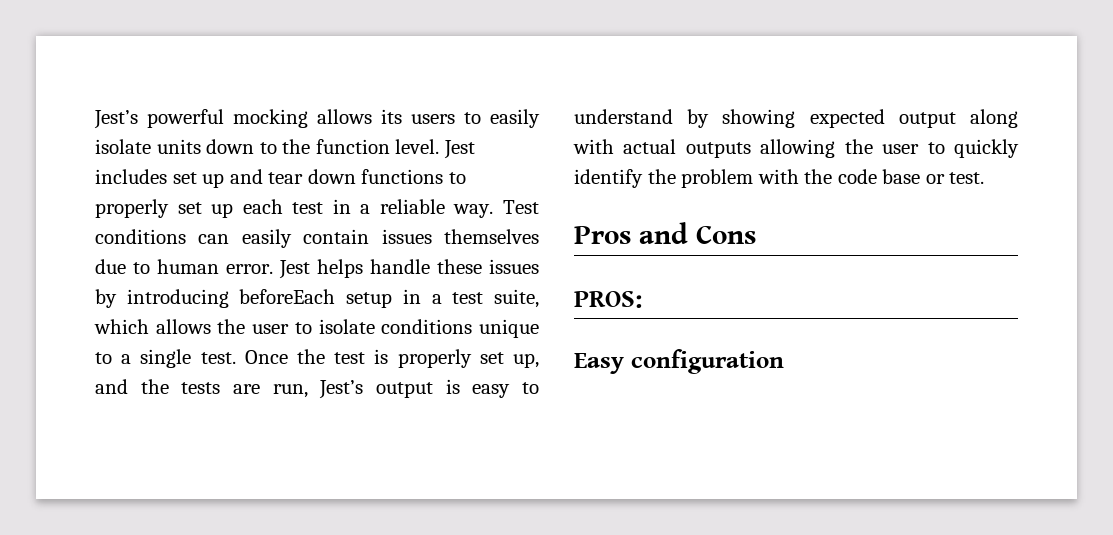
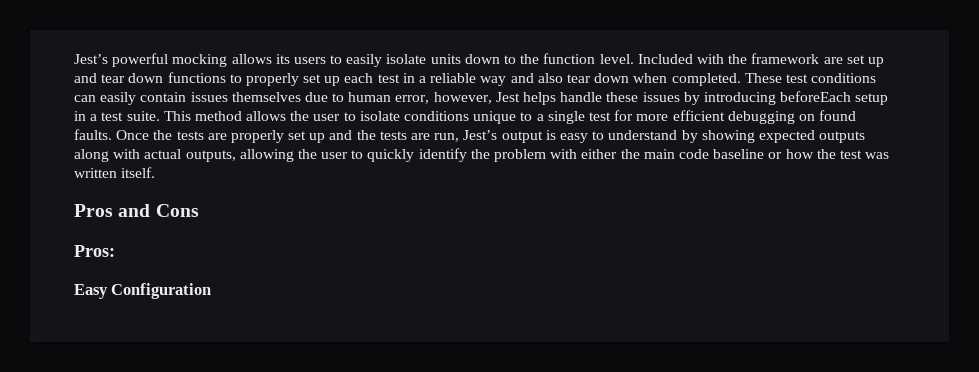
[443,140,475,159] [95,169,167,184] Jest includes -> [637,53,843,64] Included with the framework are
[453,200,539,218] way. Test -> [480,73,808,86] way and also tear down when completed. These test
[226,264,273,274] error. -> [395,92,492,104] error, however,
[494,289,539,308] [94,319,149,334] suite, which -> [126,111,242,121] suite. This method
[200,349,539,368] test. Once the test is properly set up, -> [588,110,857,124] [74,129,326,143] test for more efficient debugging on found faults. Once the tests are properly set up
[898,112,956,128] output -> [819,131,866,143] outputs
[685,142,751,158] outputs -> [185,150,236,162] outputs,
[804,169,985,184] the code base or test. -> [581,149,890,159] [74,167,156,178] either the main code baseline or how the test was written itself.
[574,291,642,308] PROS: -> [74,245,115,257] Pros:
[630,349,784,374] configuration -> [111,283,212,299] Configuration

